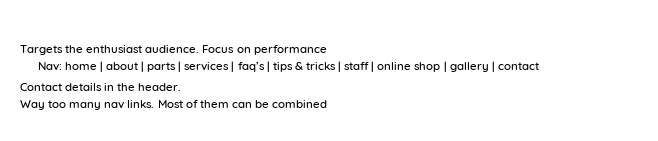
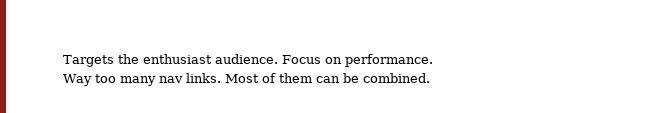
[253,45,327,55] [37,61,539,72] [20,83,182,91] performance // Nav: home | about | parts | services | faq’s | tips & tricks | staff | online shop | gallery | contact // Contact details in the header. -> [345,54,433,67] performance.
[272,100,328,108] combined -> [362,73,430,83] combined.

